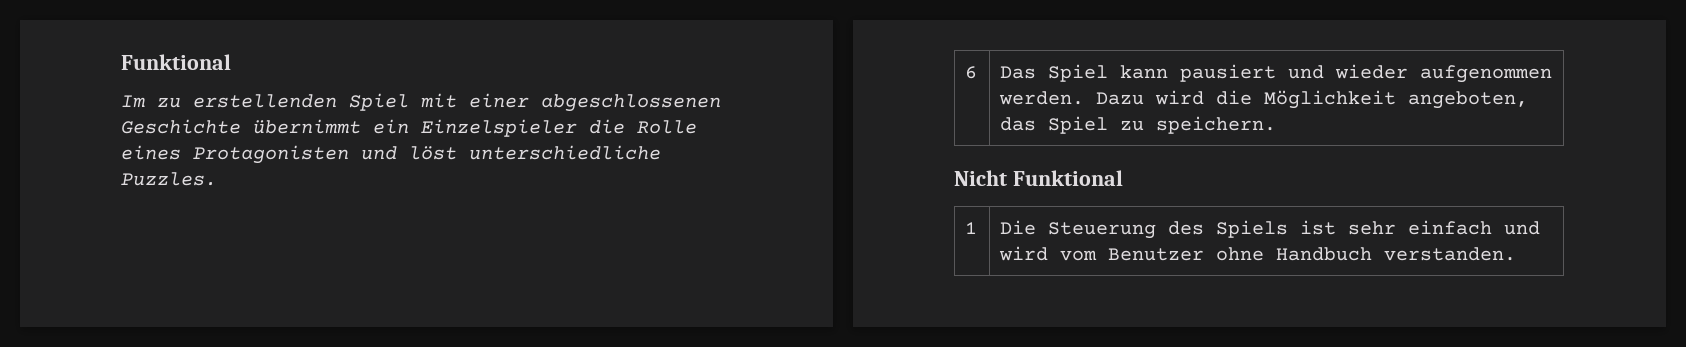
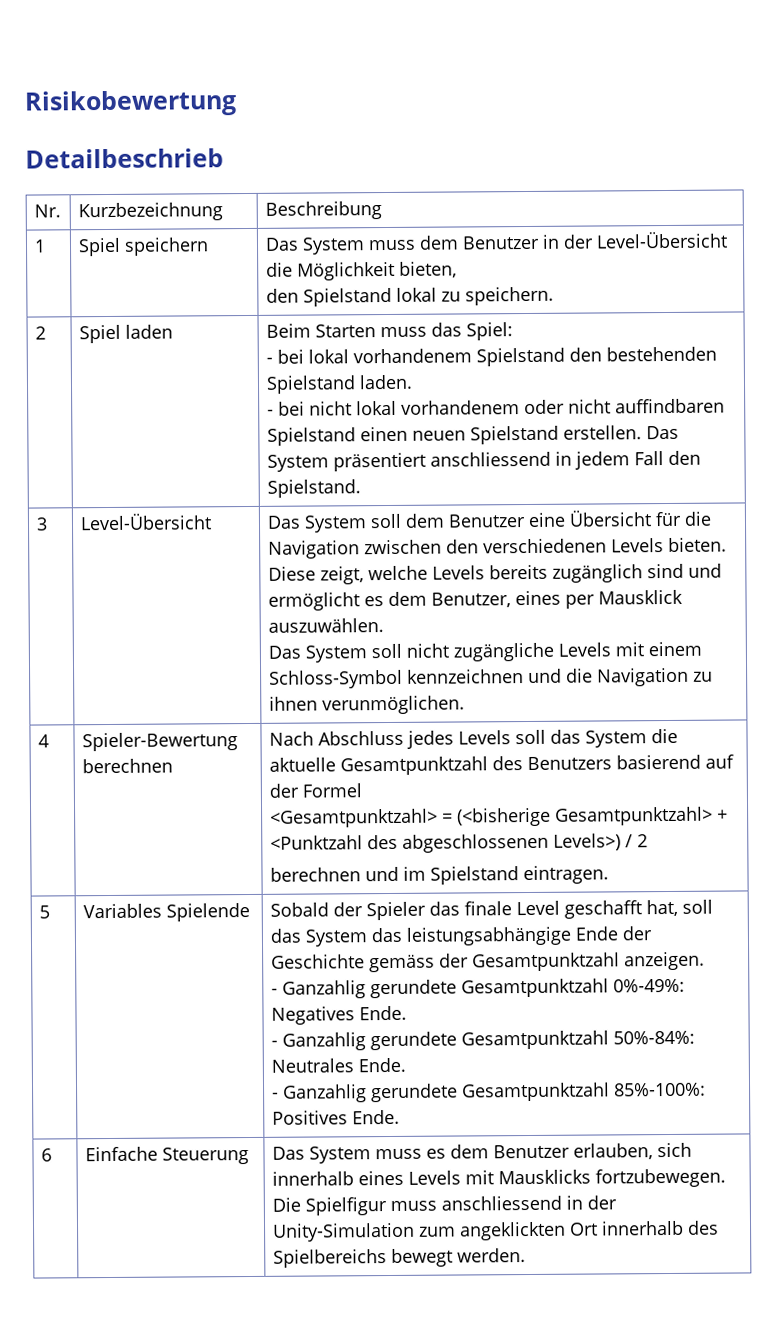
[121,54,231,70] [121,93,721,112] [121,119,697,137] [121,145,661,164] [121,172,217,186] Funktional // Im zu erstellenden Spiel mit einer abgeschlossenen Geschichte übernimmt ein Einzelspieler die Rolle eines Protagonisten und löst unterschiedliche Puzzles. -> [24,90,237,117] [25,148,224,169] [33,204,61,218] [77,202,223,222] [264,201,382,220] [33,239,46,253] [77,237,209,257] [264,231,728,255] [265,261,457,281] [265,286,554,307] [34,326,46,340] [78,324,173,344] [265,322,513,341] [265,346,717,367] [265,374,413,394] [266,398,725,416] [266,425,679,446] [266,450,701,472] [266,479,361,498] [35,517,48,531] [79,513,212,531] [266,510,712,533] [267,537,727,559] [267,563,722,585] [267,589,683,611] [267,618,384,633] [267,641,702,663] [268,667,713,689] [268,695,465,715] [37,734,49,748] [81,732,238,752] [81,758,173,774] [268,728,678,749] [268,754,734,776] [268,783,362,798] [269,806,728,828] [269,833,648,853] [269,865,609,885] [38,905,50,919] [82,902,250,922] [269,899,713,921] [269,926,652,947] [270,951,705,973] [270,978,685,999] [270,1005,407,1025] [270,1030,695,1051] [270,1057,406,1073] [271,1082,706,1103] [271,1109,400,1125] Risikobewertung // Detailbeschrieb // Nr. | Kurzbezeichnung | Beschreibung // 1 | Spiel speichern | Das System muss dem Benutzer in der Level-Übersicht die Möglichkeit bieten, // den Spielstand lokal zu speichern. // 2 | Spiel laden | Beim Starten muss das Spiel: // - bei lokal vorhandenem Spielstand den bestehenden Spielstand laden. // - bei nicht lokal vorhandenem oder nicht auffindbaren Spielstand einen neuen Spielstand erstellen. Das System präsentiert anschliessend in jedem Fall den Spielstand. // 3 | Level-Übersicht | Das System soll dem Benutzer eine Übersicht für die Navigation zwischen den verschiedenen Levels bieten. Diese zeigt, welche Levels bereits zugänglich sind und ermöglicht es dem Benutzer, eines per Mausklick auszuwählen. // Das System soll nicht zugängliche Levels mit einem Schloss-Symbol kennzeichnen und die Navigation zu ihnen verunmöglichen. // 4 | Spieler-Bewertung berechnen | Nach Abschluss jedes Levels soll das System die aktuelle Gesamtpunktzahl des Benutzers basierend auf der Formel // <Gesamtpunktzahl> = (<bisherige Gesamtpunktzahl> + <Punktzahl des abgeschlossenen Levels>) / 2 // berechnen und im Spielstand eintragen. // 5 | Variables Spielende | Sobald der Spieler das finale Level geschafft hat, soll das System das leistungsabhängige Ende der Geschichte gemäss der Gesamtpunktzahl anzeigen. // - Ganzahlig gerundete Gesamtpunktzahl 0%-49%: Negatives Ende. // - Ganzahlig gerundete Gesamtpunktzahl 50%-84%: Neutrales Ende. // - Ganzahlig gerundete Gesamtpunktzahl 85%-100%: Positives Ende.
[1000,64,1553,83] [999,90,1529,109] [1000,116,1277,134] [954,170,1123,186] [965,222,978,234] [1000,220,1541,239] [999,246,1517,261] | Das Spiel kann pausiert und wieder aufgenommen werden. Dazu wird die Möglichkeit angeboten, das Spiel zu speichern. // Nicht Funktional // 1 | Die Steuerung des Spiels ist sehr einfach und wird vom Benutzer ohne Handbuch verstanden. -> [84,1146,249,1165] [271,1142,692,1164] [271,1168,726,1188] [271,1195,617,1216] [271,1220,719,1242] [272,1248,526,1268] | Einfache Steuerung | Das System muss es dem Benutzer erlauben, sich innerhalb eines Levels mit Mausklicks fortzubewegen. Die Spielfigur muss anschliessend in der Unity-Simulation zum angeklickten Ort innerhalb des Spielbereichs bewegt werden.

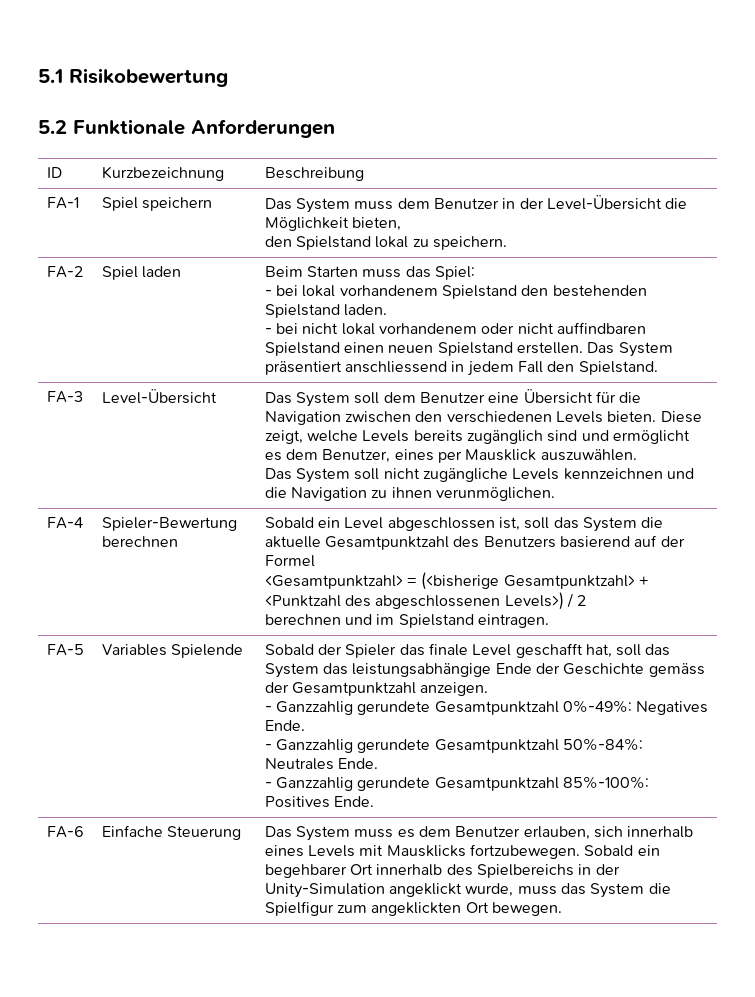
(24, 103) none -> [38,69,63,83] 5.1
[25,148,224,169] [33,204,61,218] Detailbeschrieb // Nr. -> [38,119,335,138] [46,167,62,178] 5.2 Funktionale Anforderungen // ID
[33,239,46,253] 1 -> [46,197,79,209] FA-1
[34,326,46,340] 2 -> [46,266,83,278] FA-2
[35,517,48,531] 3 -> [46,391,83,403] FA-3
[614,641,702,657] [268,669,403,689] mit einem Schloss-Symbol -> (560, 474) none
[37,734,49,748] 4 -> [46,517,83,529] FA-4
[268,730,511,749] Nach Abschluss jedes Levels -> [264,517,520,531] Sobald ein Level abgeschlossen ist,
[38,905,50,919] 5 -> [46,644,84,656] FA-5
[281,980,366,999] Ganzahlig -> [275,701,353,715] Ganzzahlig
[281,1032,366,1051] Ganzahlig -> [275,739,353,753] Ganzzahlig
[282,1084,367,1103] Ganzahlig -> [275,777,353,791] Ganzzahlig
[40,1148,52,1162] 6 -> [46,826,84,838] FA-6
[271,1195,617,1216] [271,1220,719,1242] [272,1248,526,1268] Die Spielfigur muss anschliessend in der Unity-Simulation zum angeklickten Ort innerhalb des Spielbereichs bewegt werden. -> [584,845,660,857] [264,864,620,878] [264,883,671,898] [264,901,562,916] Sobald ein begehbarer Ort innerhalb des Spielbereichs in der Unity-Simulation angeklickt wurde, muss das System die Spielfigur zum angeklickten Ort bewegen.

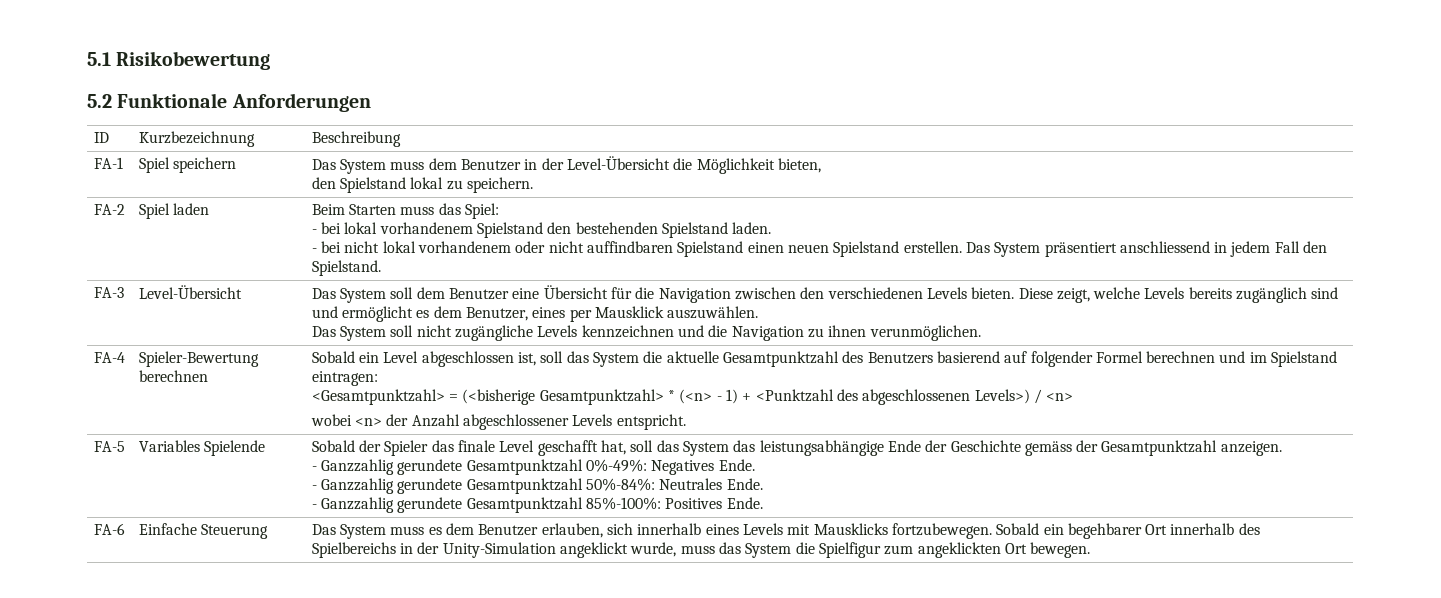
[660,536,685,547] der -> [1030,351,1093,367] folgender
(315, 561) none -> [1146,351,1338,367] [311,371,378,386] berechnen und im Spielstand eintragen:
(635, 582) none -> [667,389,738,404] * (<n> - 1)
[577,595,587,606] [264,614,549,628] 2 // berechnen und im Spielstand eintragen. -> [1046,393,1074,401] [310,414,686,430] <n> // wobei <n> der Anzahl abgeschlossener Levels entspricht.

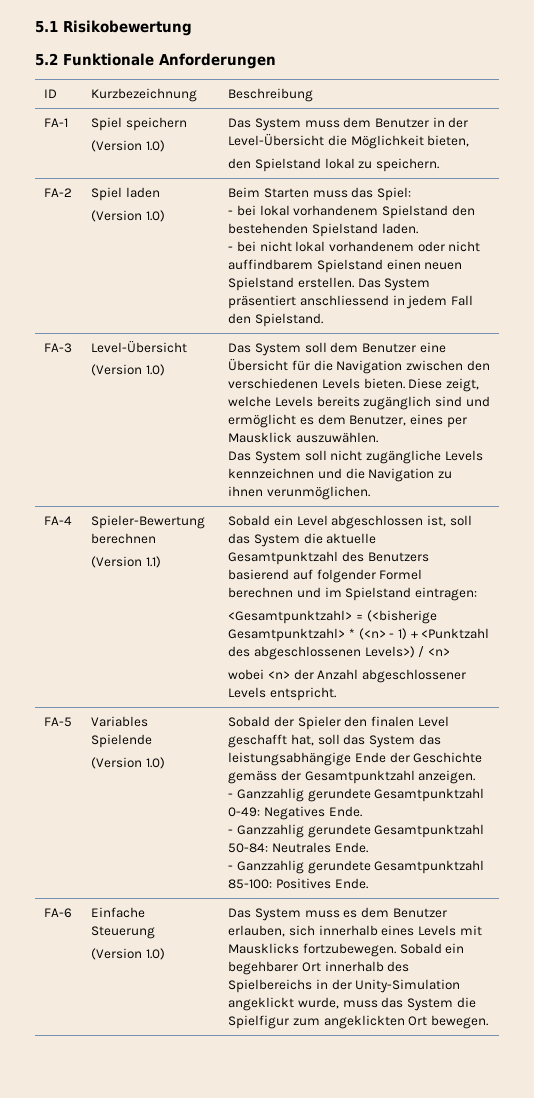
(237, 165) none -> [91,140,165,152] // (Version 1.0)
(210, 209) none -> [91,210,165,222] // (Version 1.0)
[586,241,673,253] auffindbaren -> [228,259,314,270] auffindbarem
(242, 292) none -> [91,364,165,376] // (Version 1.0)
(208, 376) none -> [91,556,161,568] // (Version 1.1)
(266, 448) none -> [91,757,165,769] // (Version 1.0)
[431,440,495,452] das finale -> [344,716,414,727] den finalen
[585,459,647,472] 0%-49%: -> [228,807,261,817] 0-49:
[585,478,655,491] 50%-84%: -> [228,843,269,853] 50-84:
[585,497,661,510] 85%-100%: -> [228,879,273,889] 85-100:
(269, 531) none -> [91,948,165,960] // (Version 1.0)

